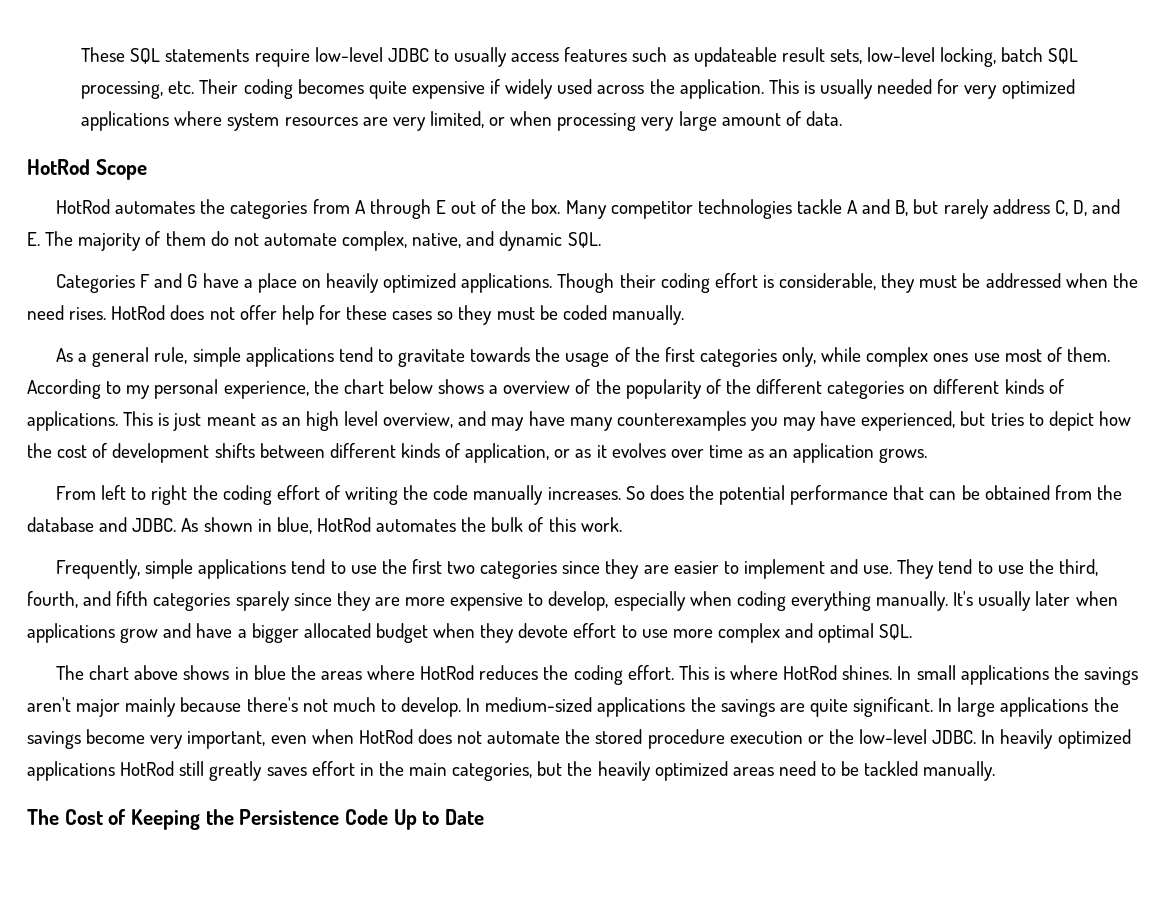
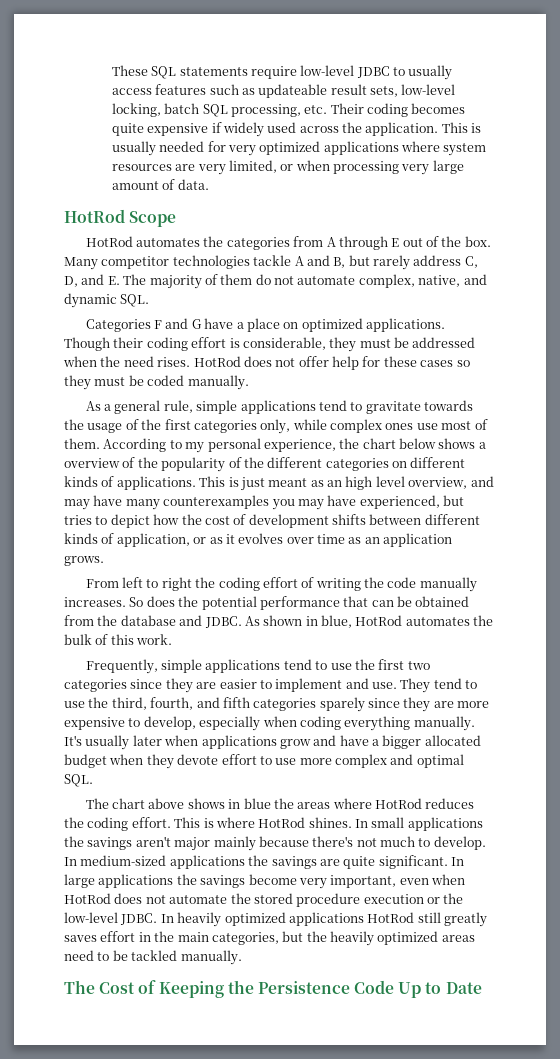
[326,273,380,293] heavily -> (299, 325) none

